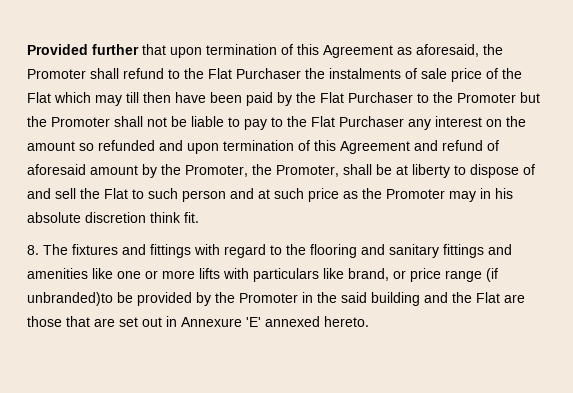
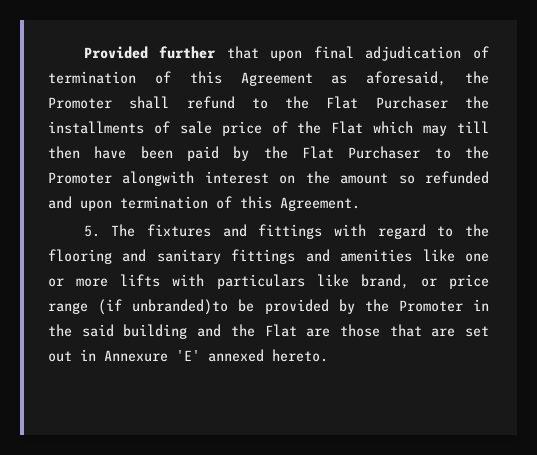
(202, 52) none -> [313,46,489,61] final adjudication of
[329,68,401,79] instalments -> [48,121,144,134] installments
[520,92,540,103] [27,116,431,130] but the Promoter shall not be liable to pay to the Flat Purchaser any -> [122,171,195,186] alongwith
[340,140,499,154] [27,164,535,178] [27,188,513,202] [27,212,199,223] [27,245,39,255] Agreement and refund of aforesaid amount by the Promoter, the Promoter, shall be at liberty to dispose of and sell the Flat to such person and at such price as the Promoter may in his absolute discretion think fit. // 8. -> [280,197,360,211] [83,225,100,237] Agreement. // 5.

